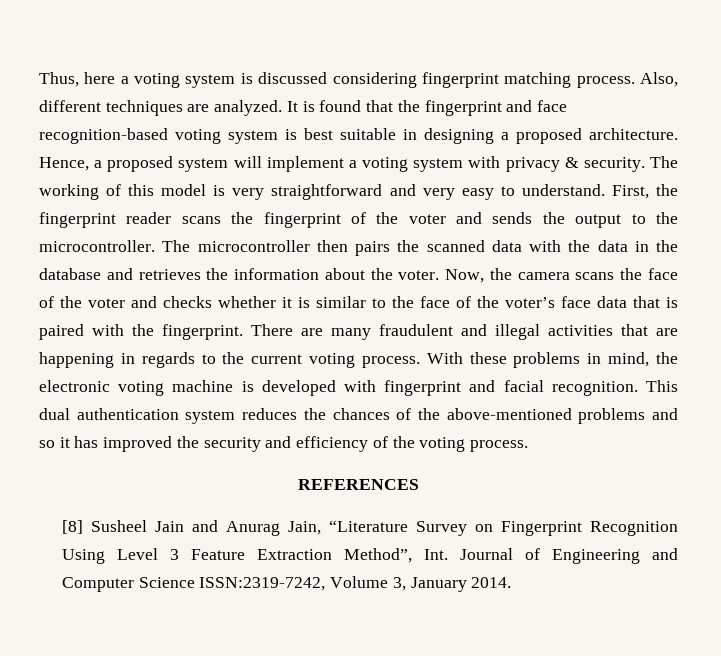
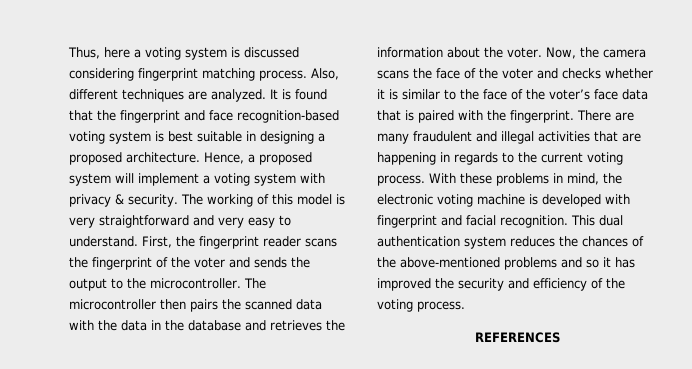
[61,520,678,536] [61,548,678,564] [61,576,512,592] // [8] Susheel Jain and Anurag Jain, “Literature Survey on Fingerprint Recognition Using Level 3 Feature Extraction Method”, Int. Journal of Engineering and Computer Science ISSN:2319-7242, Volume 3, January 2014. -> (560, 337) none

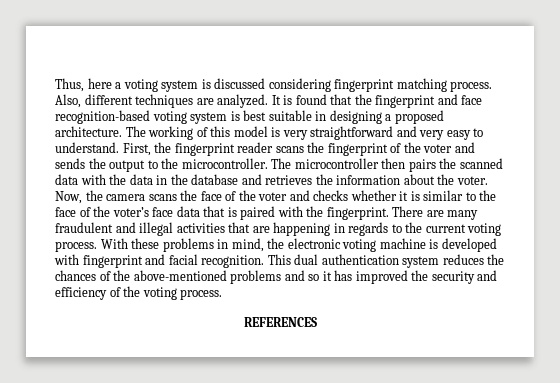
[204,152,312,165] [69,173,325,186] [69,194,178,207] Hence, a proposed system will implement a voting system with privacy & security. -> (122, 131) none

